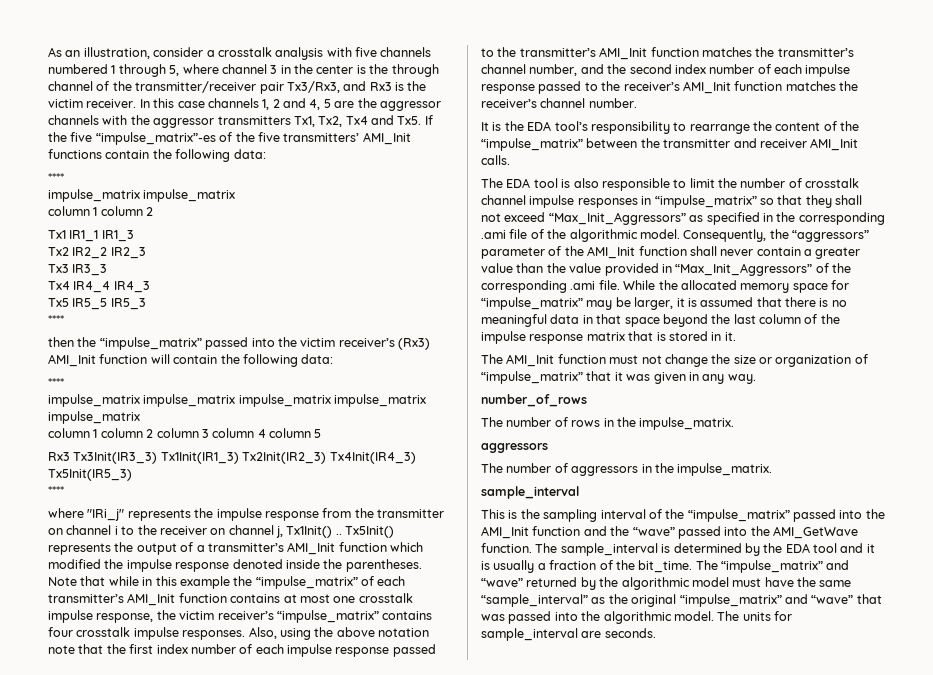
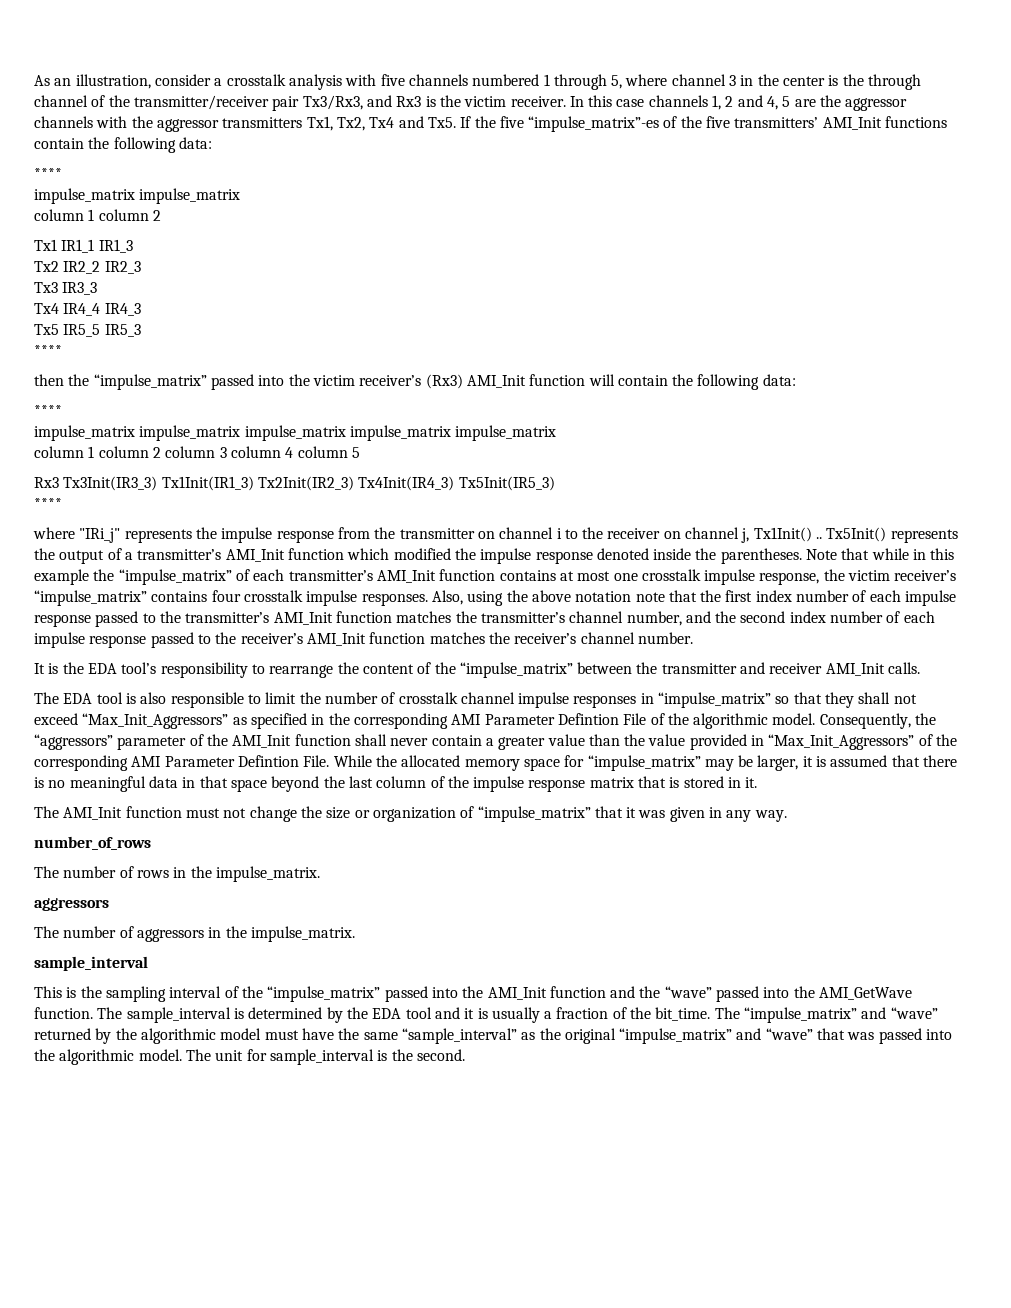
[481,229,528,239] .ami file -> [451,713,647,725] AMI Parameter Defintion File
[570,280,620,290] .ami file. -> [131,755,330,767] AMI Parameter Defintion File.
[742,612,771,621] units -> [215,1050,244,1061] unit
[581,628,656,638] are seconds. -> [377,1049,465,1061] is the second.

